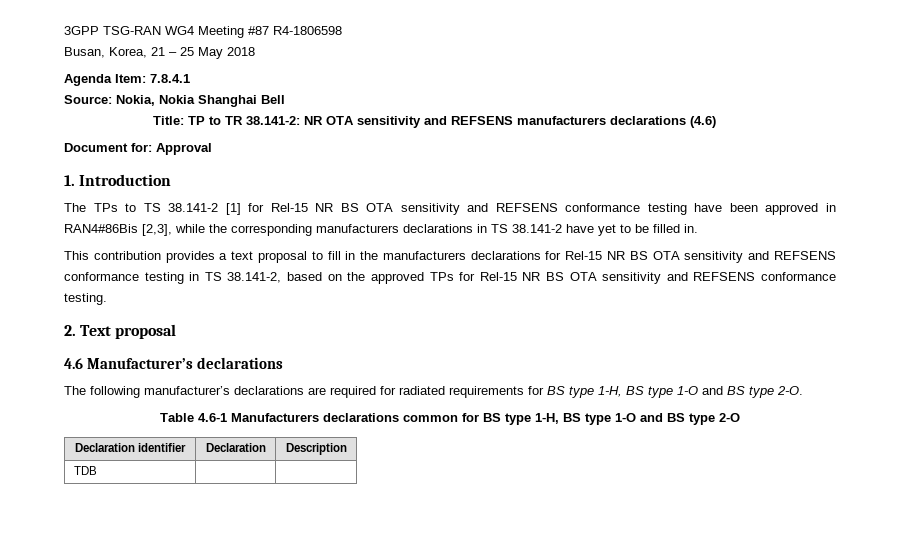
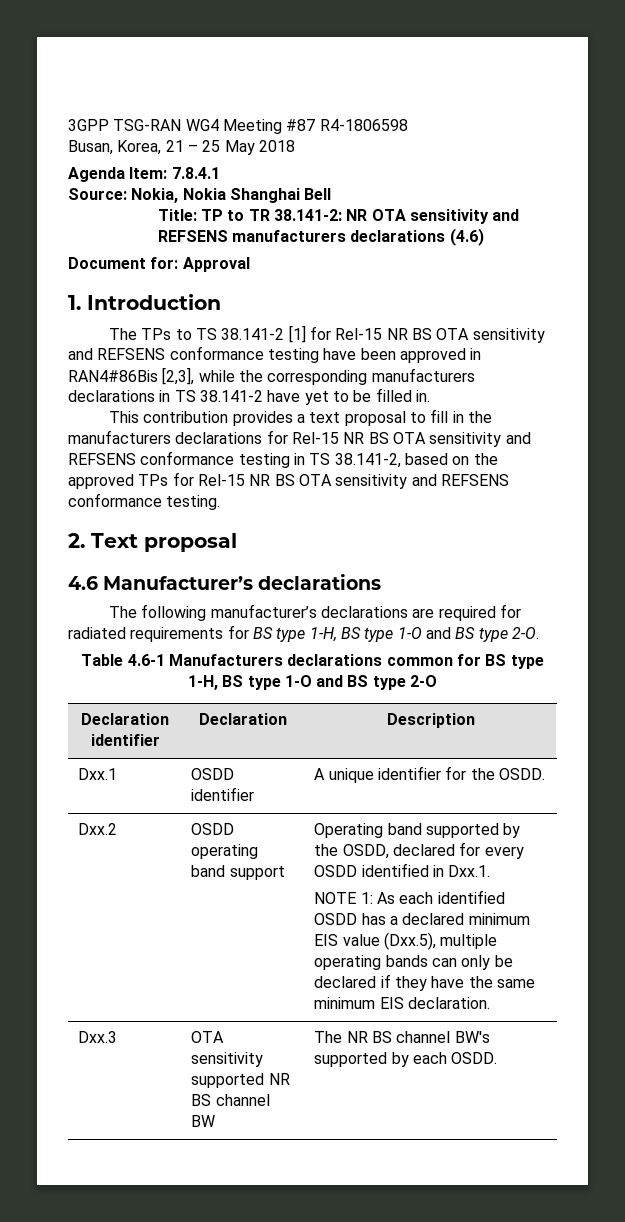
[73,466,97,475] TDB | | -> [78,768,118,780] [191,768,235,780] [191,787,255,801] [314,766,545,783] [78,823,118,835] [191,823,235,835] [191,844,259,859] [191,865,285,880] [314,823,521,838] [314,842,524,859] [314,863,491,877] [314,890,505,904] [314,913,530,925] [314,932,498,950] [314,955,513,970] [314,974,535,991] [314,997,490,1009] [78,1031,118,1043] [191,1031,225,1043] [191,1052,264,1067] [191,1073,290,1088] [191,1094,270,1106] [191,1115,216,1127] [314,1031,490,1043] [314,1052,498,1067] Dxx.1 | OSDD identifier | A unique identifier for the OSDD. // Dxx.2 | OSDD operating band support | Operating band supported by the OSDD, declared for every OSDD identified in Dxx.1. // NOTE 1: As each identified OSDD has a declared minimum EIS value (Dxx.5), multiple operating bands can only be declared if they have the same minimum EIS declaration. // Dxx.3 | OTA sensitivity supported NR BS channel BW | The NR BS channel BW's supported by each OSDD.

